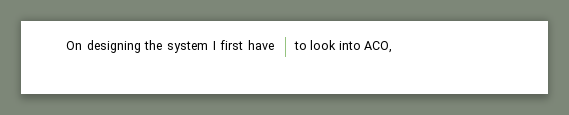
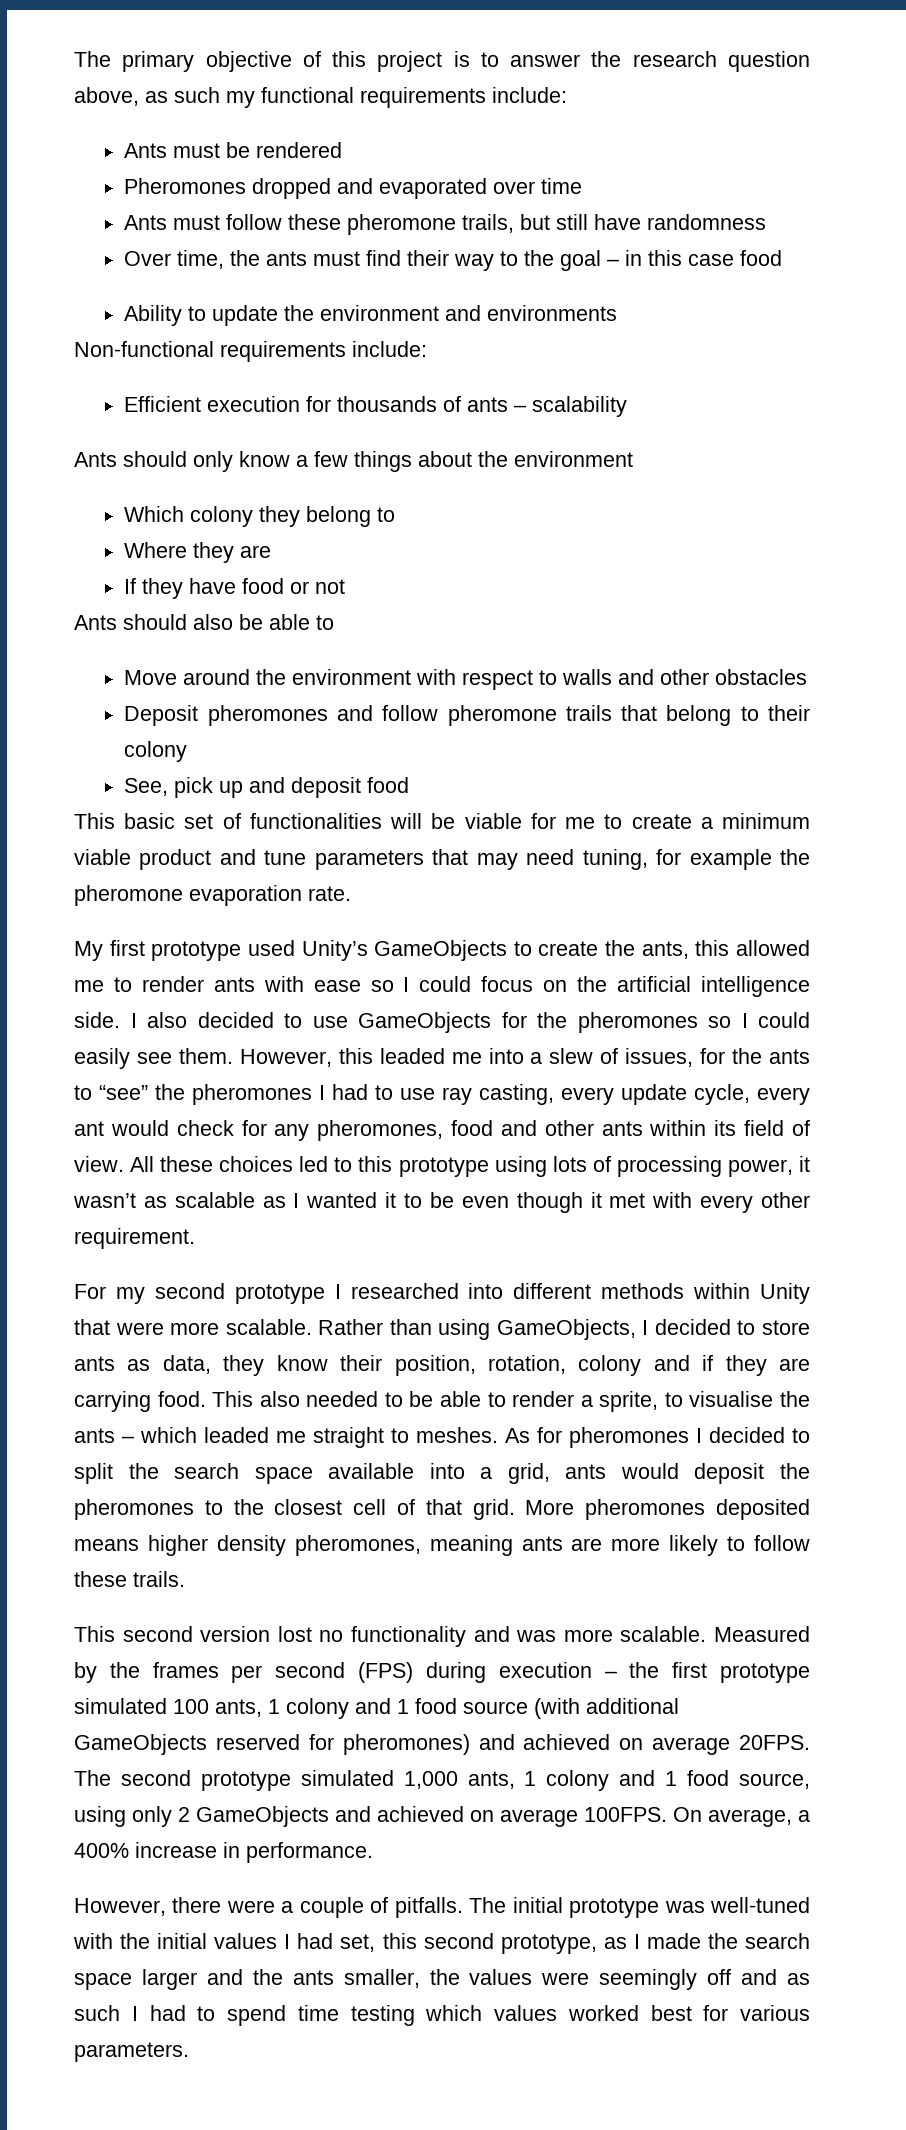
[66,40,393,53] On designing the system I first have to look into ACO, -> [74,51,810,72] [74,87,567,108] [124,142,343,158] [124,178,583,199] [124,214,767,235] [124,250,783,271] [124,305,618,326] [74,341,427,362] [124,396,628,417] [74,451,633,472] [124,506,396,527] [124,542,272,563] [124,578,346,599] [74,614,334,630] [124,669,808,690] [124,705,810,726] [124,741,188,762] [124,777,410,798] [74,813,811,829] [74,849,811,870] [74,885,351,906] [74,940,810,961] [74,976,810,997] [74,1012,810,1033] [74,1048,811,1069] [74,1084,810,1105] [74,1120,810,1141] [74,1156,811,1177] [73,1192,811,1213] [74,1228,195,1249] [74,1283,810,1304] [74,1319,810,1340] [74,1355,810,1376] [74,1391,810,1412] [74,1427,810,1448] [74,1463,810,1484] [74,1499,810,1520] [74,1535,810,1556] [74,1571,185,1587] [74,1626,811,1647] [74,1662,811,1683] [74,1698,679,1719] [74,1734,810,1755] [74,1770,810,1791] [74,1806,810,1827] [74,1842,373,1863] [74,1897,810,1918] [73,1933,810,1954] [74,1969,810,1990] [74,2005,810,2026] [74,2042,189,2062] The primary objective of this project is to answer the research question above, as such my functional requirements include: // Ants must be rendered // Pheromones dropped and evaporated over time // Ants must follow these pheromone trails, but still have randomness // Over time, the ants must find their way to the goal – in this case food // Ability to update the environment and environments // Non-functional requirements include: // Efficient execution for thousands of ants – scalability // Ants should only know a few things about the environment // Which colony they belong to // Where they are // If they have food or not // Ants should also be able to // Move around the environment with respect to walls and other obstacles // Deposit pheromones and follow pheromone trails that belong to their colony // See, pick up and deposit food // This basic set of functionalities will be viable for me to create a minimum viable product and tune parameters that may need tuning, for example the pheromone evaporation rate. // My first prototype used Unity’s GameObjects to create the ants, this allowed me to render ants with ease so I could focus on the artificial intelligence side. I also decided to use GameObjects for the pheromones so I could easily see them. However, this leaded me into a slew of issues, for the ants to “see” the pheromones I had to use ray casting, every update cycle, every ant would check for any pheromones, food and other ants within its field of view. All these choices led to this prototype using lots of processing power, it wasn’t as scalable as I wanted it to be even though it met with every other requirement. // For my second prototype I researched into different methods within Unity that were more scalable. Rather than using GameObjects, I decided to store ants as data, they know their position, rotation, colony and if they are carrying food. This also needed to be able to render a sprite, to visualise the ants – which leaded me straight to meshes. As for pheromones I decided to split the search space available into a grid, ants would deposit the pheromones to the closest cell of that grid. More pheromones deposited means higher density pheromones, meaning ants are more likely to follow these trails. // This second version lost no functionality and was more scalable. Measured by the frames per second (FPS) during execution – the first prototype simulated 100 ants, 1 colony and 1 food source (with additional GameObjects reserved for pheromones) and achieved on average 20FPS. The second prototype simulated 1,000 ants, 1 colony and 1 food source, using only 2 GameObjects and achieved on average 100FPS. On average, a 400% increase in performance. // However, there were a couple of pitfalls. The initial prototype was well-tuned with the initial values I had set, this second prototype, as I made the search space larger and the ants smaller, the values were seemingly off and as such I had to spend time testing which values worked best for various parameters.

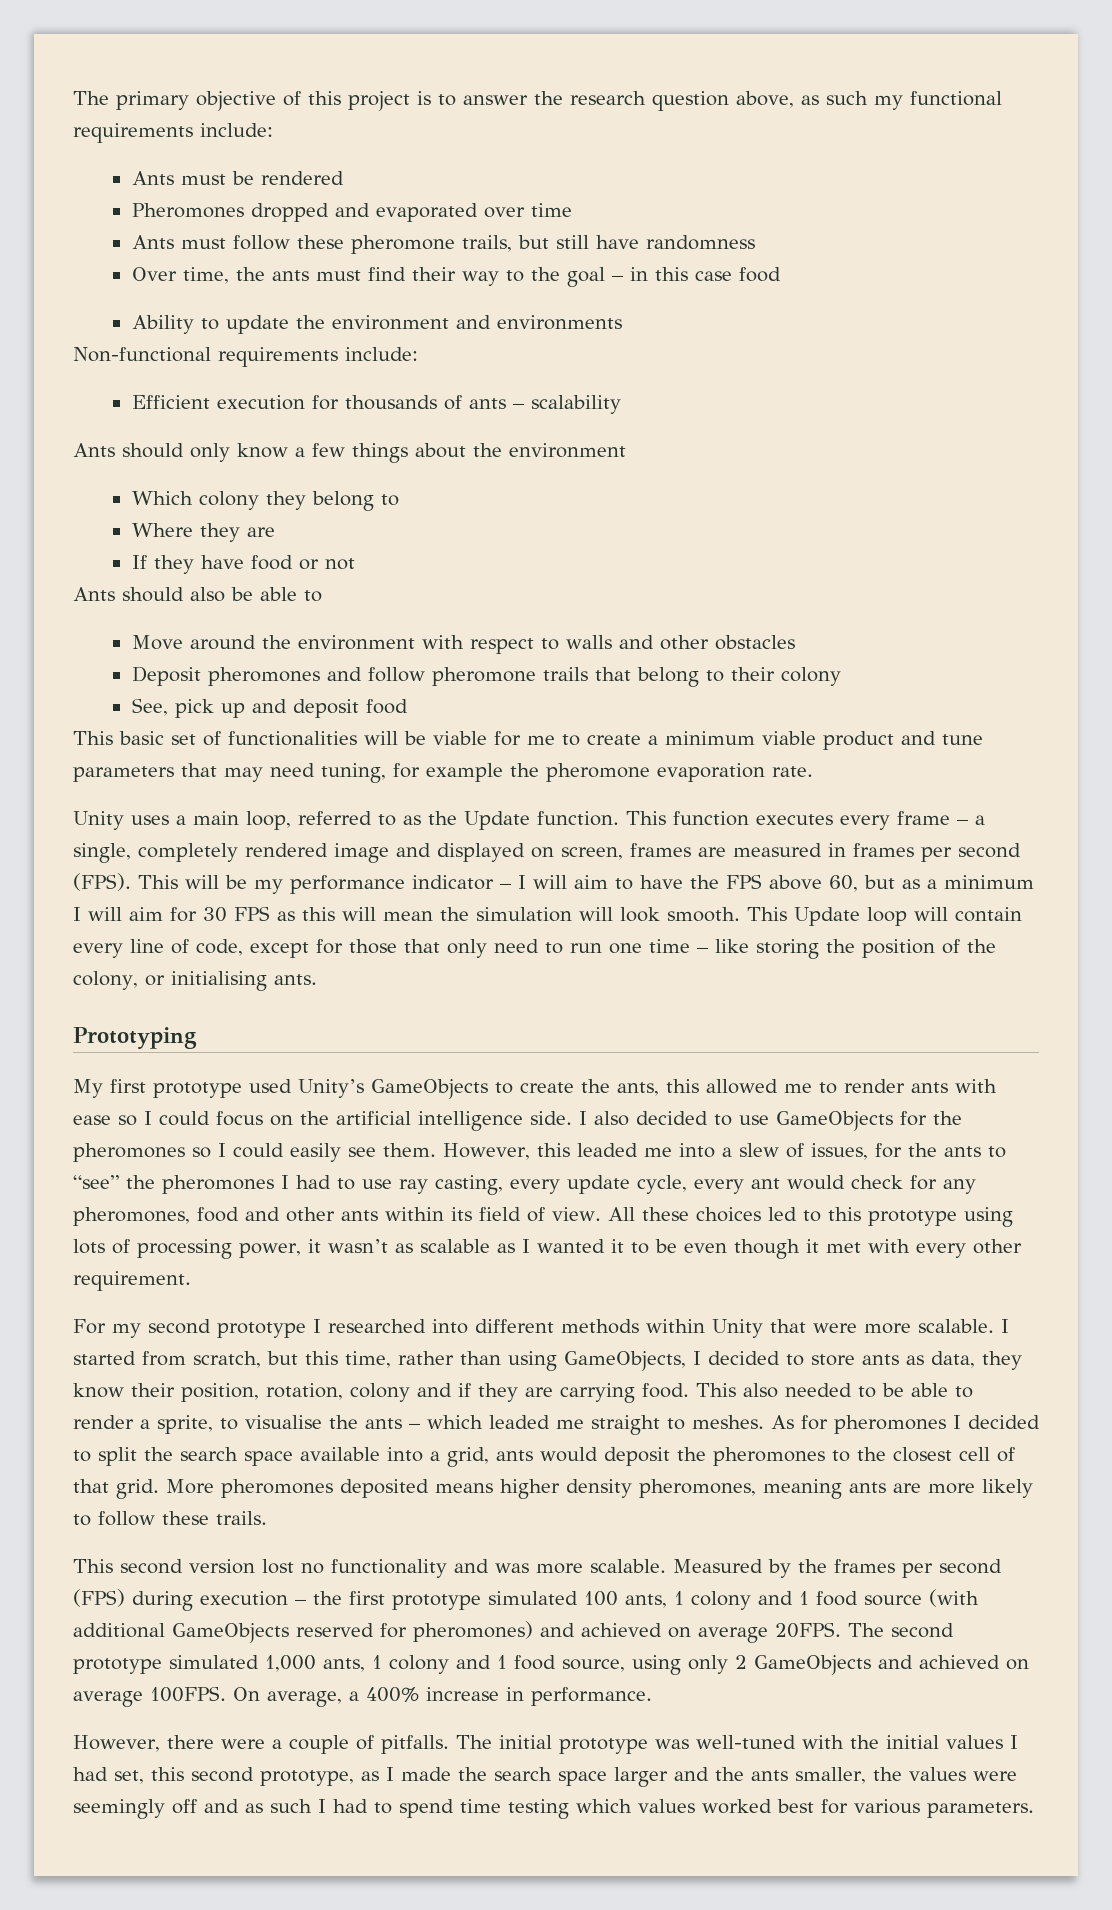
(351, 893) none -> [73,811,985,830] [73,843,1021,863] [73,873,1034,894] [73,906,1022,926] [73,939,996,959] [73,971,317,991] [73,1027,197,1049] // Unity uses a main loop, referred to as the Update function. This function executes every frame – a single, completely rendered image and displayed on screen, frames are measured in frames per second (FPS). This will be my performance indicator – I will aim to have the FPS above 60, but as a minimum I will aim for 30 FPS as this will mean the simulation will look smooth. This Update loop will contain every line of code, except for those that only need to run one time – like storing the position of the colony, or initialising ants. // Prototyping
[318,1319,384,1335] Rather -> [1001,1319,1009,1333] [73,1351,454,1368] I started from scratch, but this time, rather

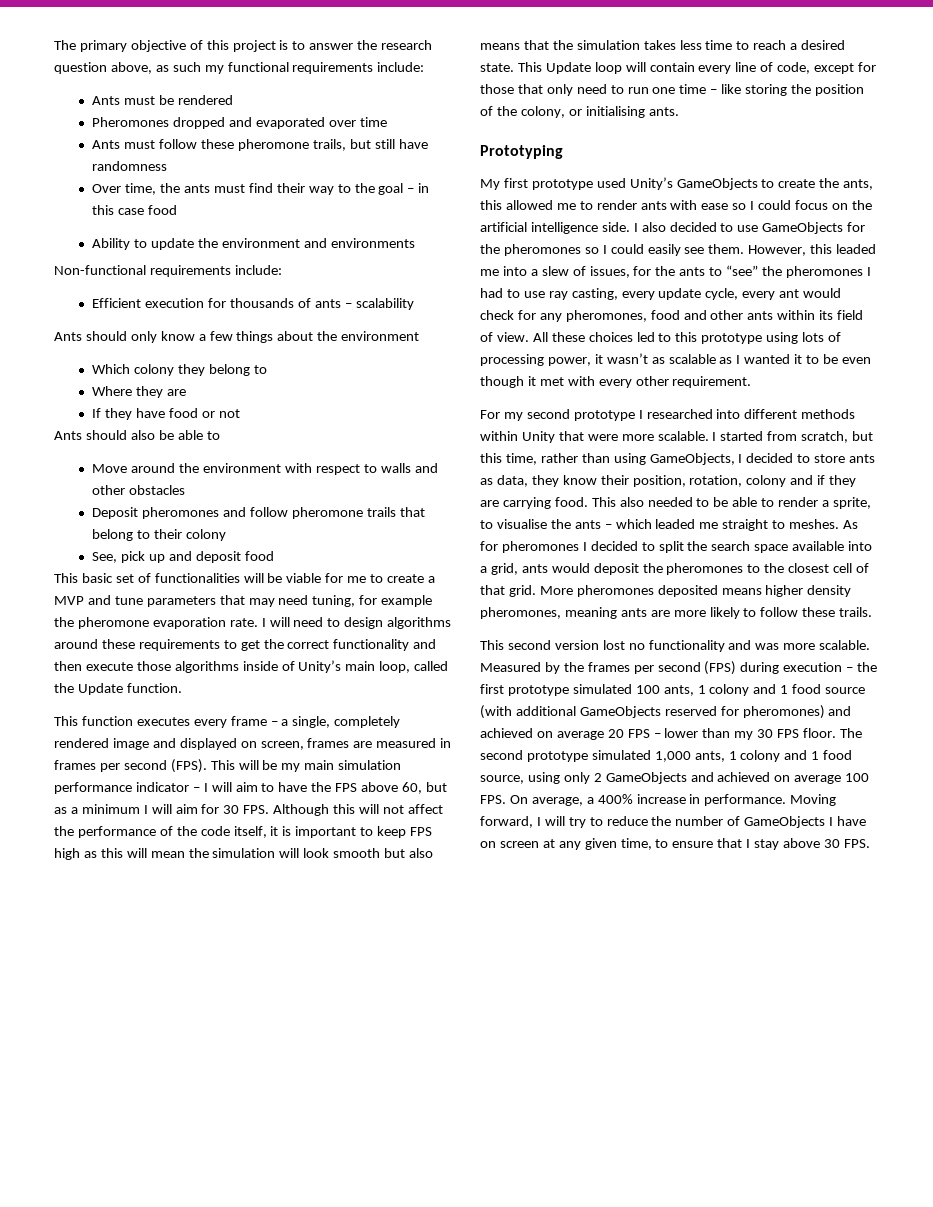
[665,731,894,750] minimum viable product -> [54,596,84,605] MVP
[73,811,421,830] // Unity uses a main loop, referred to as -> [261,617,452,629] [54,639,437,651] [54,660,449,673] I will need to design algorithms around these requirements to get the correct functionality and then execute those algorithms inside of Unity’s main loop, called
(619, 818) none -> (182, 688) //
(283, 886) none -> [304,760,402,770] main simulation
[234,906,270,921] FPS -> [243,804,443,816] [54,826,433,838] [54,848,80,860] FPS. Although this will not affect the performance of the code itself, it is important to keep FPS high
[667,907,740,922] smooth. -> [333,848,434,858] [480,40,846,50] [480,63,514,72] smooth but also means that the simulation takes less time to reach a desired state.
[775,1622,841,1638] 20FPS. -> [607,728,837,740] 20 FPS – lower than my 30 FPS floor.
[150,1686,226,1702] 100FPS. -> [845,773,870,782] [480,795,506,804] 100 FPS.
[73,1735,1018,1754] [73,1767,1017,1787] [73,1799,1034,1819] // However, there were a couple of pitfalls. The initial prototype was well-tuned with the initial values I had set, this second prototype, as I made the search space larger and the ants smaller, the values were seemingly off and as such I had to spend time testing which values worked best for various parameters. -> [790,794,837,806] [480,816,867,828] [480,838,870,850] Moving forward, I will try to reduce the number of GameObjects I have on screen at any given time, to ensure that I stay above 30 FPS.

